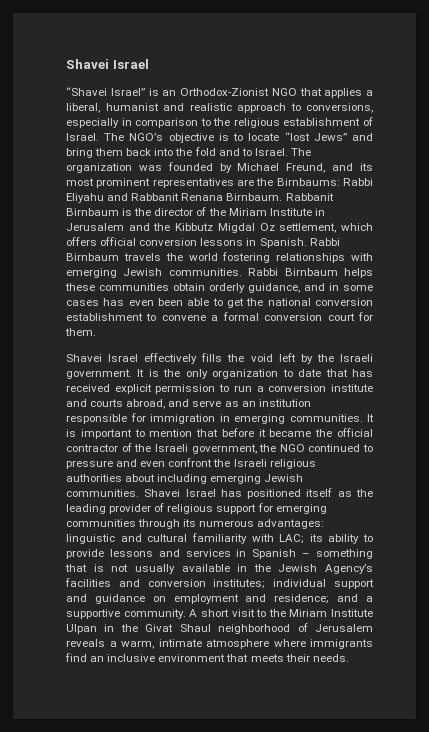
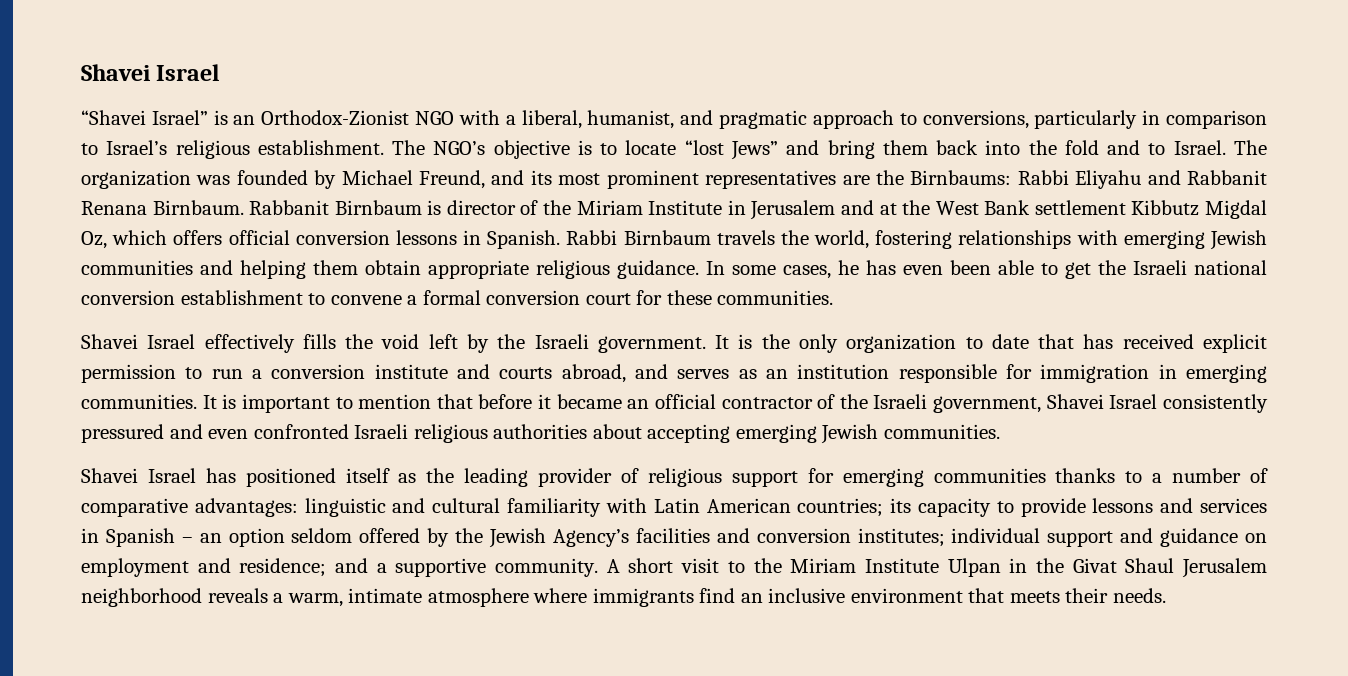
[299,88,373,98] [66,103,232,113] that applies a liberal, humanist and realistic -> [458,110,808,129] with a liberal, humanist, and pragmatic
[66,118,119,128] especially -> [1034,110,1138,129] particularly
[213,117,373,128] [66,133,99,141] the religious establishment of Israel. -> [106,140,384,159] Israel’s religious establishment.
[134,208,152,216] the -> (442, 207) none
[153,223,337,233] the Kibbutz Migdal Oz settlement, -> [879,200,1267,219] [81,231,107,249] at the West Bank settlement Kibbutz Migdal Oz,
[188,253,218,261] world -> [814,230,870,249] world,
[168,268,373,278] [65,283,373,293] [66,300,99,306] communities. Rabbi Birnbaum helps these communities obtain orderly guidance, and in some cases -> [81,260,859,279] communities and helping them obtain appropriate religious guidance. In some cases, he
(264, 302) none -> [1133,260,1187,275] Israeli
[65,328,96,336] them. -> [666,290,834,305] these communities.
[192,400,222,407] serve -> [677,369,730,379] serves
[315,429,333,437] the -> [627,399,650,409] an
[259,444,373,452] [66,458,231,469] the NGO continued to pressure and even confront the -> [1046,394,1268,413] [81,424,349,443] Shavei Israel consistently pressured and even confronted
[157,474,304,484] [66,489,139,497] including emerging Jewish communities. -> [647,424,1000,444] accepting emerging Jewish communities. //
[138,519,255,529] through its numerous -> [1055,468,1268,483] [81,498,188,517] thanks to a number of comparative
[279,534,360,544] LAC; its ability -> [653,498,991,517] Latin American countries; its capacity
[316,549,373,559] [65,564,248,574] something that is not usually available in -> [199,528,450,547] an option seldom offered by
[218,623,373,634] neighborhood of Jerusalem -> [1182,558,1268,578] [81,588,202,607] Jerusalem neighborhood

